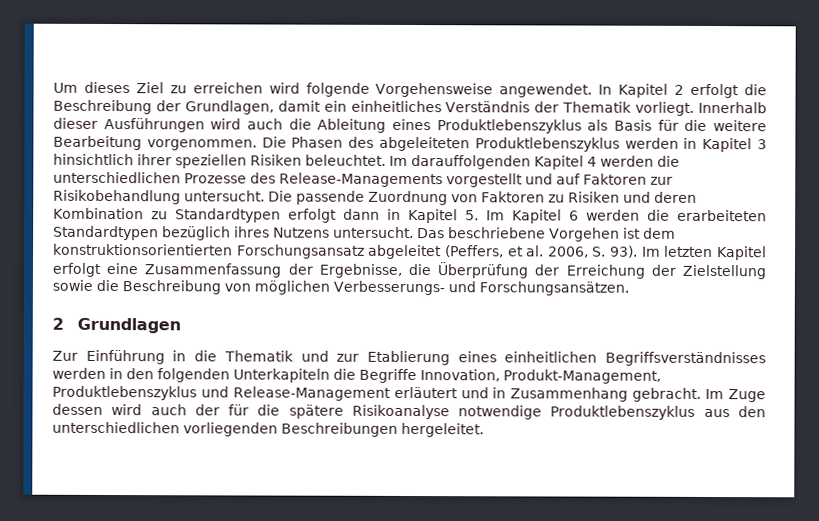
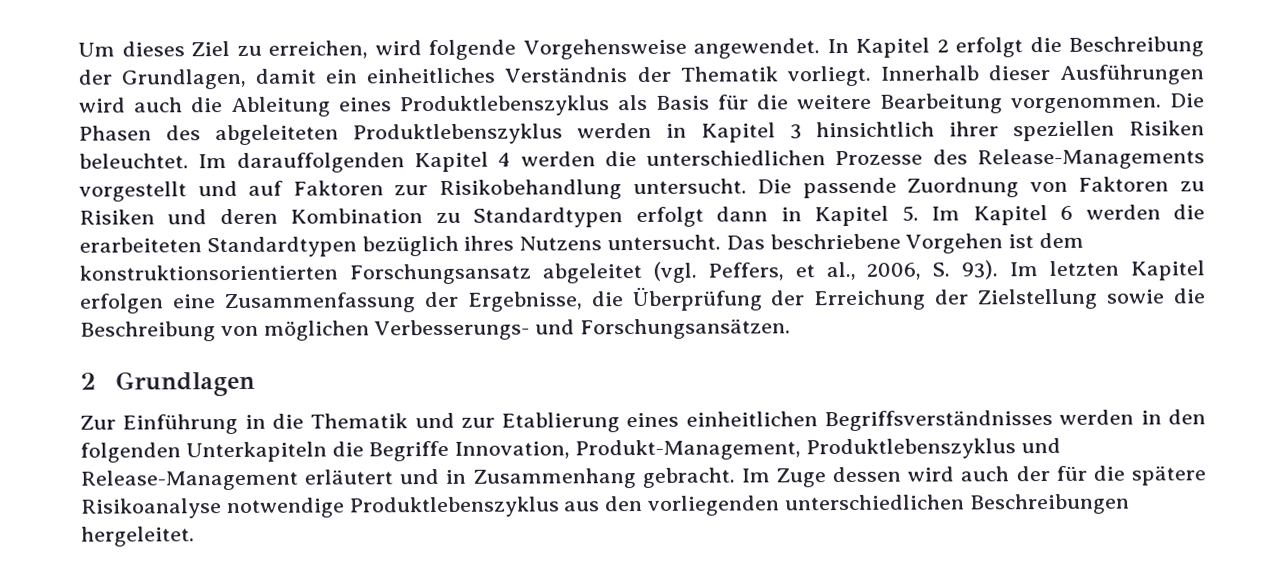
[192,82,263,94] erreichen -> [268,40,369,59] erreichen,
[444,245,545,258] (Peffers, et al. -> [652,261,856,283] (vgl. Peffers, et al.,
[52,262,101,277] erfolgt -> [79,293,164,314] erfolgen
[52,421,278,437] unterschiedlichen vorliegenden -> [647,494,965,516] vorliegenden unterschiedlichen

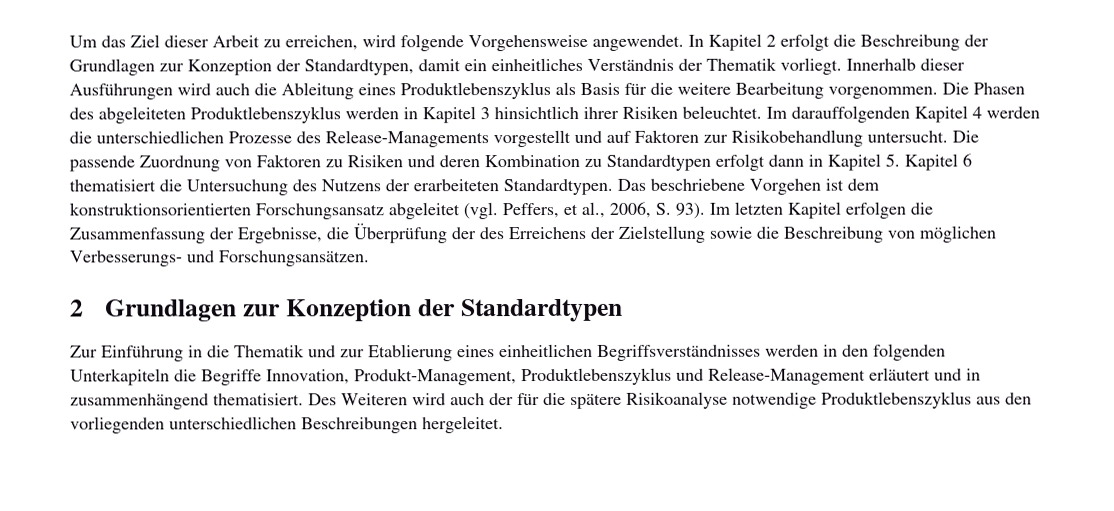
[121,41,231,57] dieses Ziel -> [101,34,260,48] das Ziel dieser Arbeit
[121,68,248,90] Grundlagen, -> [69,58,414,76] Grundlagen zur Konzeption der Standardtypen,
[1013,120,1115,142] speziellen -> (619, 112) none
[931,206,961,221] Im -> (900, 160) none
[1085,204,1206,220] [79,234,722,258] werden die erarbeiteten Standardtypen bezüglich ihres Nutzens untersucht. -> [69,178,613,196] thematisiert die Untersuchung des Nutzens der erarbeiteten Standardtypen.
[172,294,216,309] eine -> [910,202,933,215] die
[813,289,927,311] Erreichung -> [479,226,586,240] des Erreichens
(256, 383) none -> [242,298,623,323] zur Konzeption der Standardtypen
[472,466,902,489] Zusammenhang gebracht. Im Zuge dessen -> [70,393,408,410] zusammenhängend thematisiert. Des Weiteren

